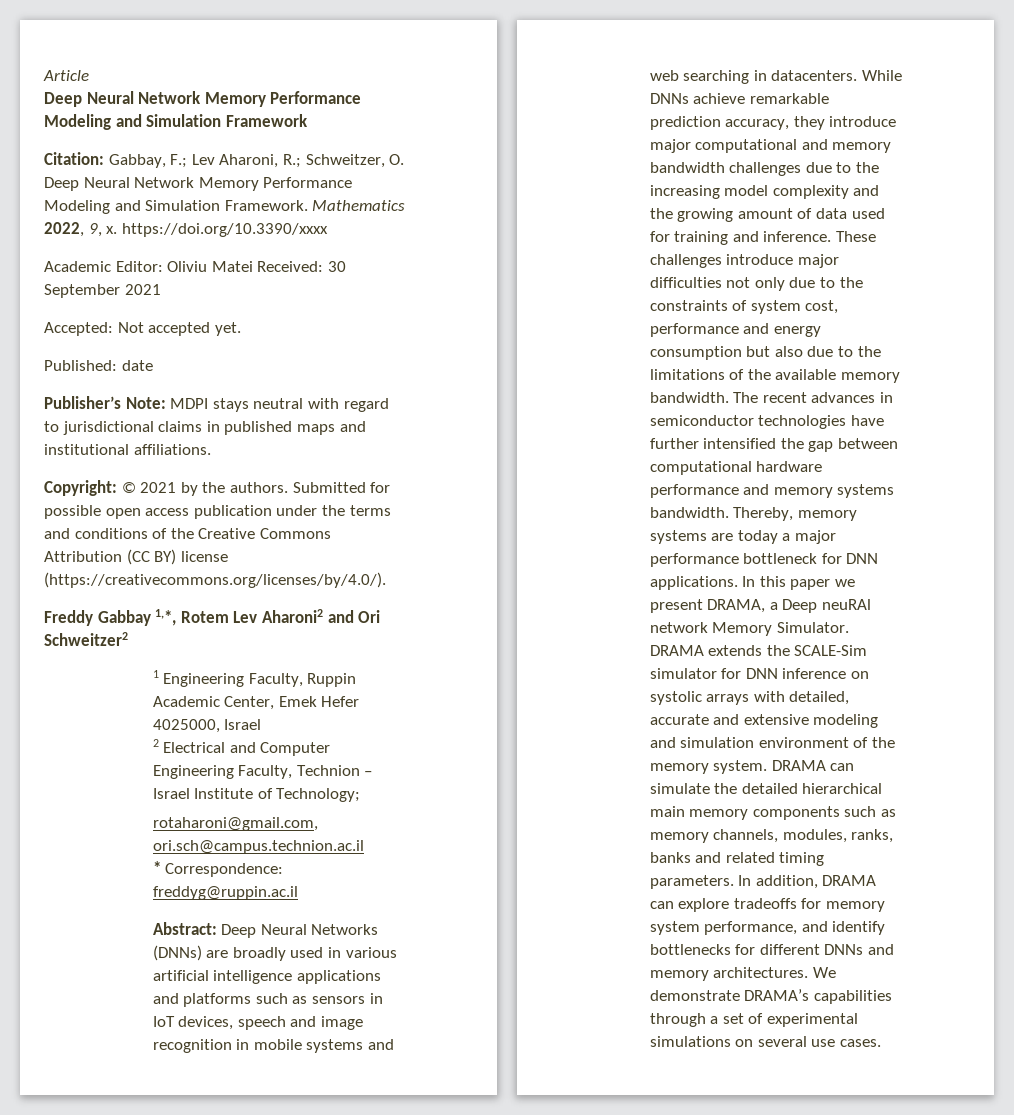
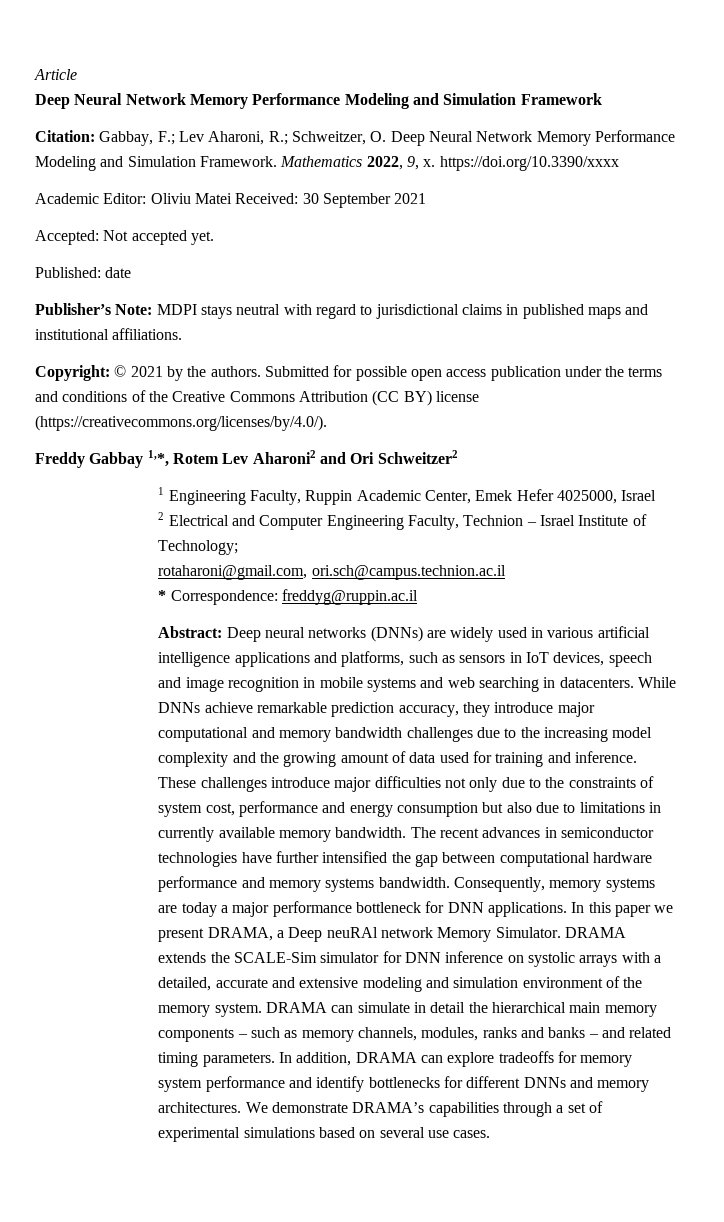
[260,924,379,935] Neural Networks -> [265,627,367,638] neural networks
[232,947,286,961] broadly -> [450,627,494,642] widely
[183,993,252,1007] platforms -> [341,651,405,667] platforms,
[857,346,881,357] [649,369,771,380] the limitations of the -> [579,802,661,813] [158,827,215,842] limitations in currently
[733,507,794,521] Thereby, -> [454,877,546,892] Consequently,
(785, 696) none -> [653,955,661,963] a
[714,783,798,794] the detailed -> [414,1002,488,1013] in detail the
(840, 813) none -> [237,1034,248,1038] –
[851,829,894,843] [649,852,691,863] ranks, banks -> [482,1027,599,1038] ranks and banks –
[704,921,798,935] performance, -> [205,1076,285,1092] performance
(731, 1041) none -> [319,1127,356,1138] based

